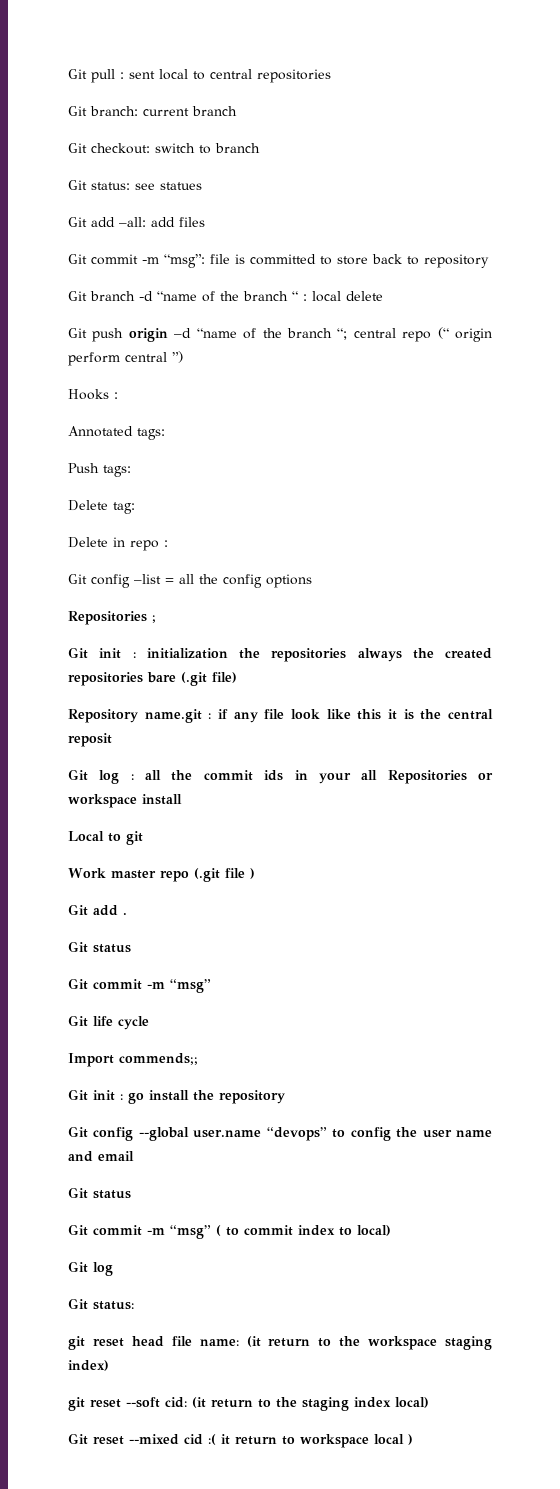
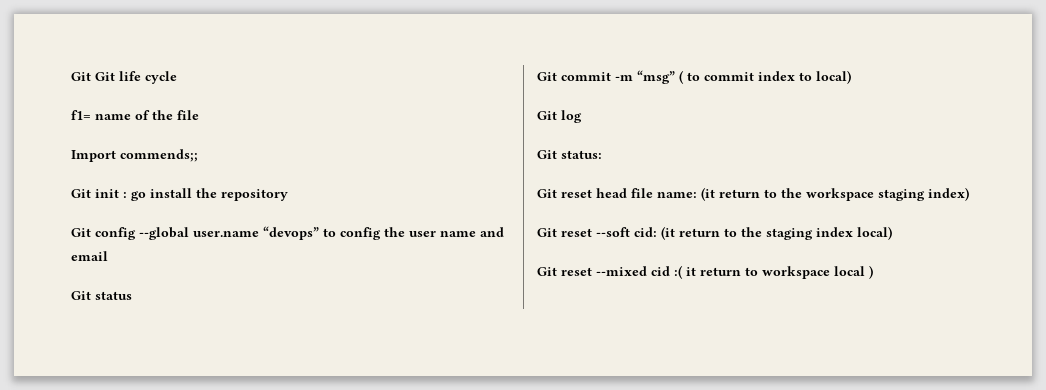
[68,69,331,83] [68,106,237,116] [68,143,260,154] [68,180,202,190] [68,217,205,227] [68,254,489,268] [68,291,383,302] [68,327,493,342] [68,351,183,366] [68,389,118,400] [68,426,165,440] [68,463,131,477] [68,500,135,514] [68,537,168,551] [68,574,312,588] [68,611,156,625] [68,647,492,662] [68,672,237,686] [68,709,494,723] [68,733,112,747] [68,769,494,784] [68,794,182,808] [68,831,143,845] [68,868,255,882] [68,904,127,916] [68,941,131,953] [68,978,211,993] [68,1015,149,1030] Git pull : sent local to central repositories // Git branch: current branch // Git checkout: switch to branch // Git status: see statues // Git add –all: add files // Git commit -m “msg”: file is committed to store back to repository // Git branch -d “name of the branch “ : local delete // Git push origin –d “name of the branch “; central repo (“ origin perform central ”) // Hooks : // Annotated tags: // Push tags: // Delete tag: // Delete in repo : // Git config –list = all the config options // Repositories ; // Git init : initialization the repositories always the created repositories bare (.git file) // Repository name.git : if any file look like this it is the central reposit // Git log : all the commit ids in your all Repositories or workspace install // Local to git // Work master repo (.git file ) // Git add . // Git status // Git commit -m “msg” // Git life cycle -> [71,71,177,84] [71,110,199,120] Git Git life cycle // f1= name of the file
[68,1336,85,1350] git -> [537,189,557,198] Git
[68,1397,85,1411] git -> [537,228,557,237] Git

